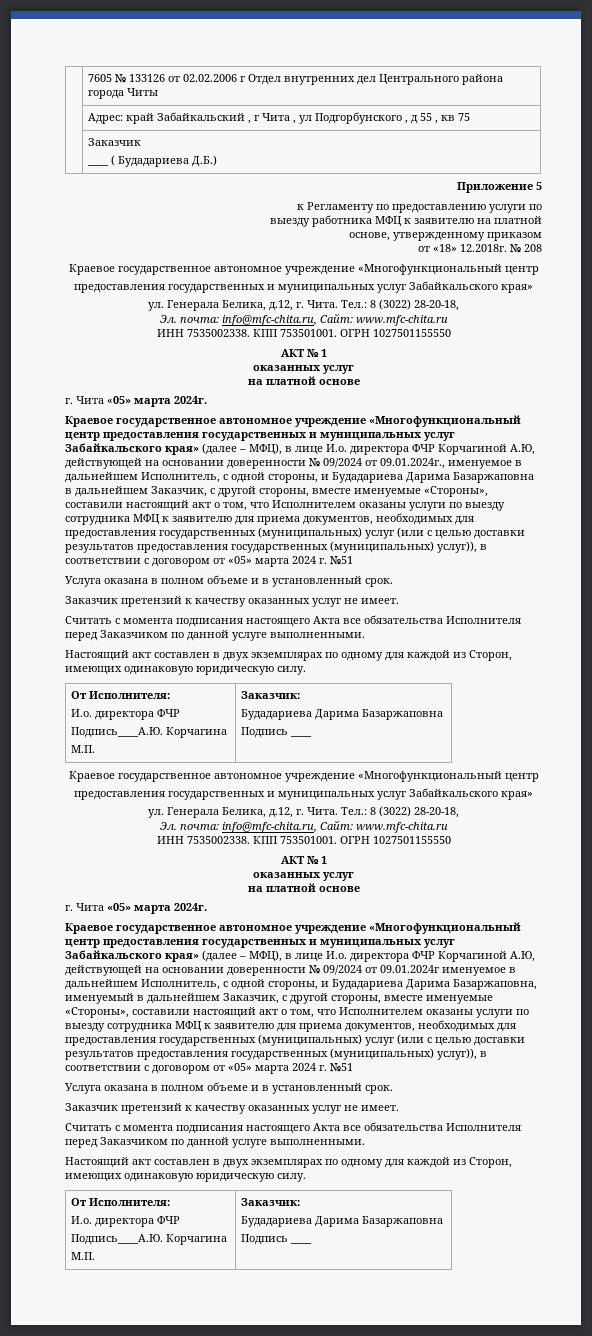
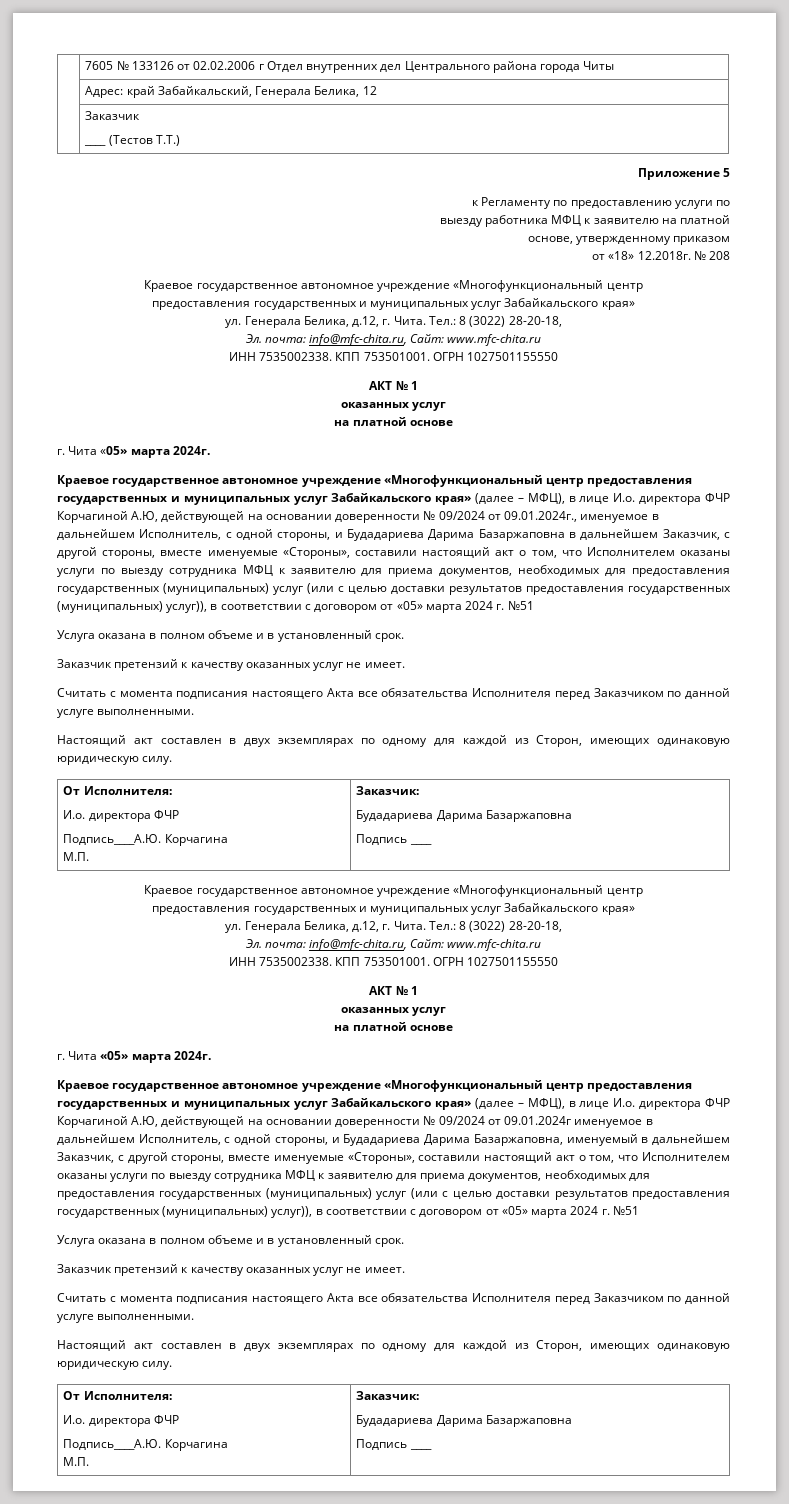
[157,112,471,124] Забайкальский , г Чита , ул Подгорбунского , д 55 , кв 75 -> [157,86,377,98] Забайкальский, Генерала Белика, 12
[111,155,218,167] ( Будадариева Д.Б.) -> [108,135,180,146] (Тестов Т.Т.)

